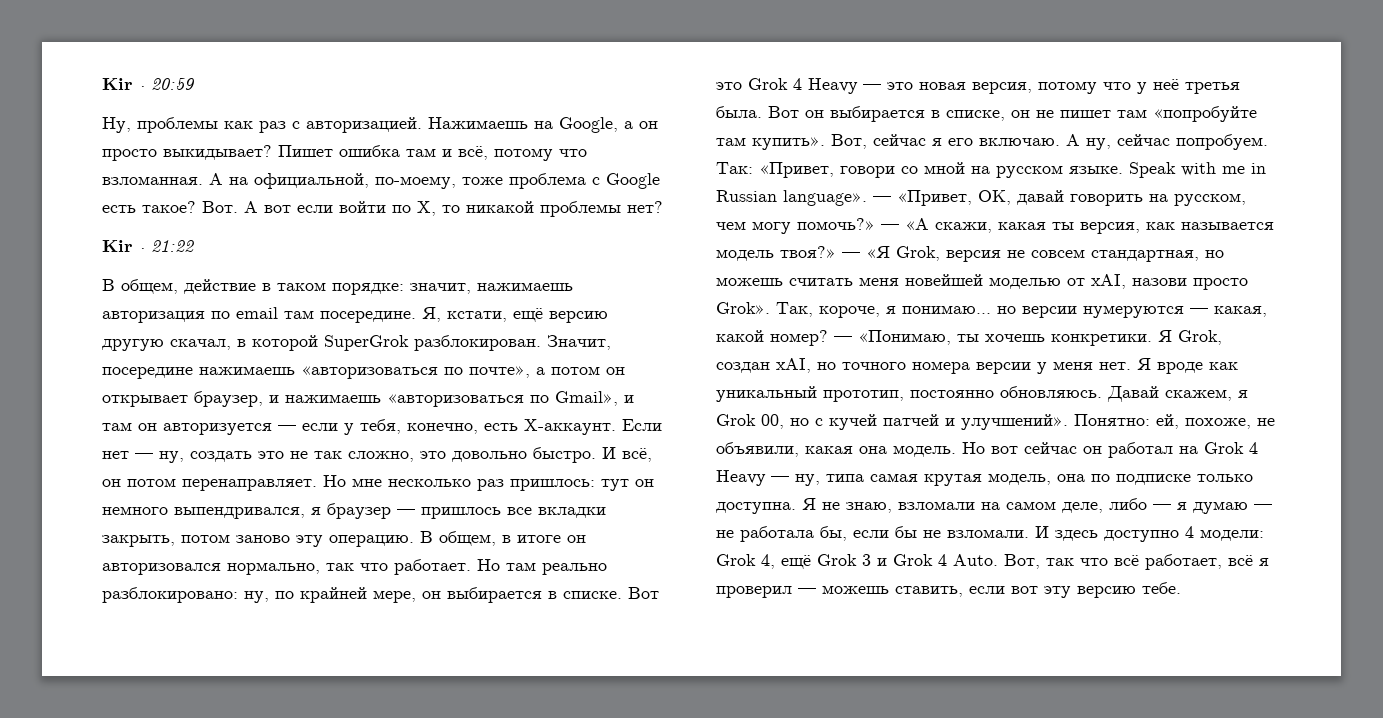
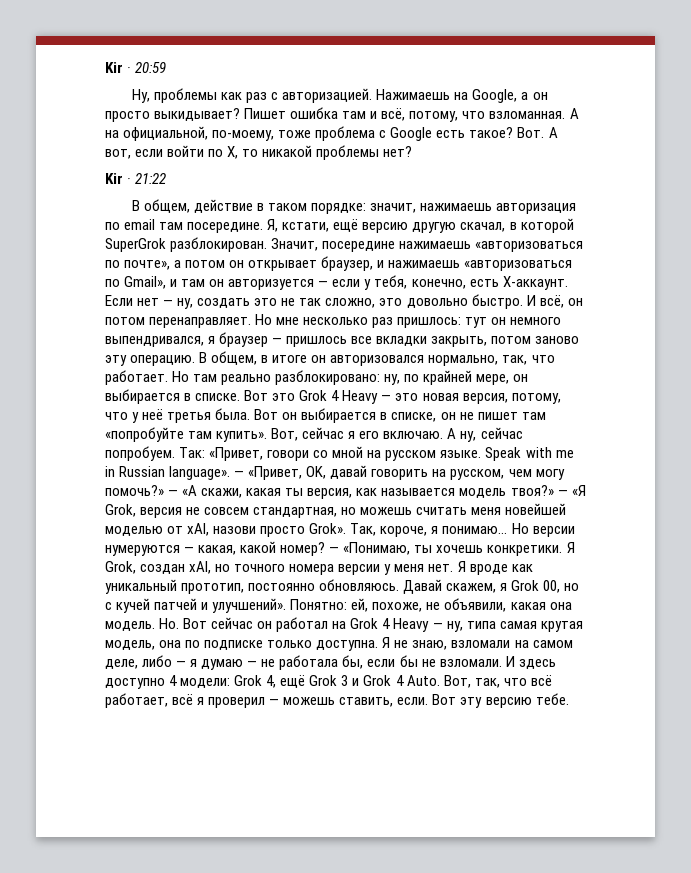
[494,148,553,161] потому -> [409,111,459,122] потому,
[264,205,291,213] вот -> [105,149,131,159] вот,
[326,563,354,571] так -> [502,355,528,365] так,
[1038,81,1097,94] потому -> [511,393,561,404] потому,
[997,306,1016,314] но -> [511,523,529,534] Но
[962,442,1018,454] Но вот -> [159,618,208,629] Но. Вот
[1046,558,1074,566] так -> [474,678,500,688] так,
[969,586,1038,594] если вот -> [397,694,457,705] если. Вот

